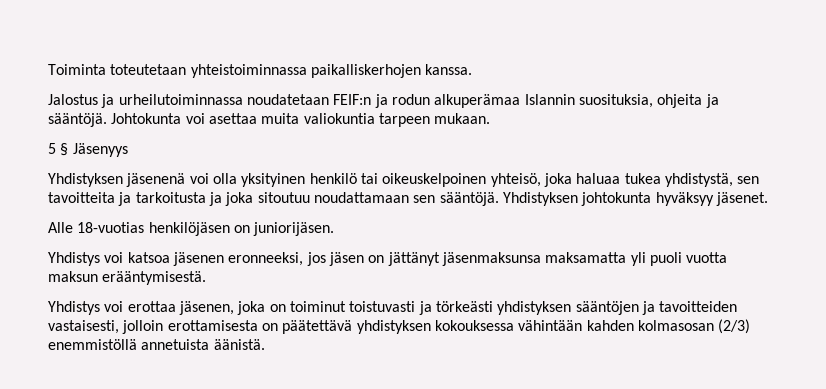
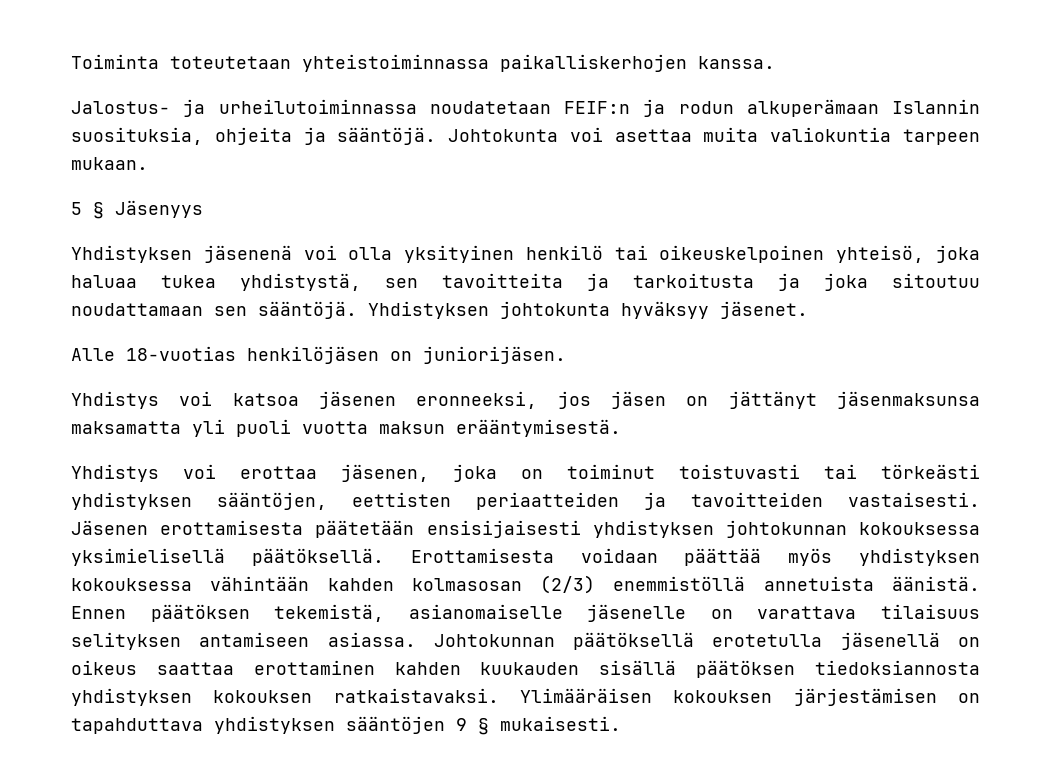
[48,94,98,105] Jalostus -> [71,101,170,114] Jalostus-
[434,94,521,108] alkuperämaa -> [746,99,879,117] alkuperämaan
[418,301,432,315] ja -> [824,464,857,479] tai
[575,301,738,315] [48,320,353,334] sääntöjen ja tavoitteiden vastaisesti, jolloin erottamisesta on päätettävä -> [217,492,980,510] [71,520,980,538] [71,548,833,566] sääntöjen, eettisten periaatteiden ja tavoitteiden vastaisesti. Jäsenen erottamisesta päätetään ensisijaisesti yhdistyksen johtokunnan kokouksessa yksimielisellä päätöksellä. Erottamisesta voidaan päättää myös
(265, 344) none -> [71,604,980,622] [71,632,981,650] [71,660,980,678] [71,688,981,706] [71,716,621,735] Ennen päätöksen tekemistä, asianomaiselle jäsenelle on varattava tilaisuus selityksen antamiseen asiassa. Johtokunnan päätöksellä erotetulla jäsenellä on oikeus saattaa erottaminen kahden kuukauden sisällä päätöksen tiedoksiannosta yhdistyksen kokouksen ratkaistavaksi. Ylimääräisen kokouksen järjestämisen on tapahduttava yhdistyksen sääntöjen 9 § mukaisesti.

